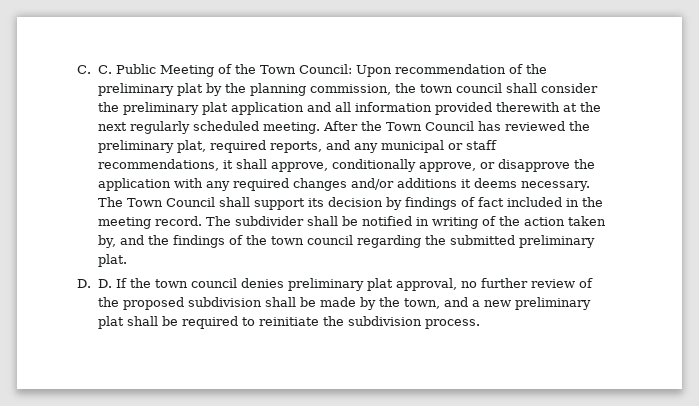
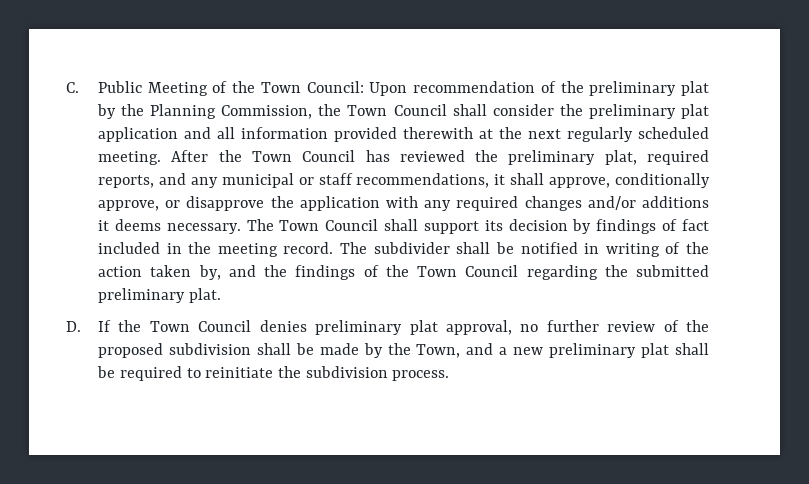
[77,65,112,74] C. C. -> [66,82,79,93] C.
[249,83,502,96] planning commission, the town council -> [150,104,447,119] Planning Commission, the Town Council
[271,235,354,245] town council -> [417,265,519,277] Town Council
[97,279,112,288] D. -> (81, 326) none
[154,278,237,288] town council -> [149,320,252,332] Town Council
[403,298,440,309] town, -> [416,344,461,358] Town,

